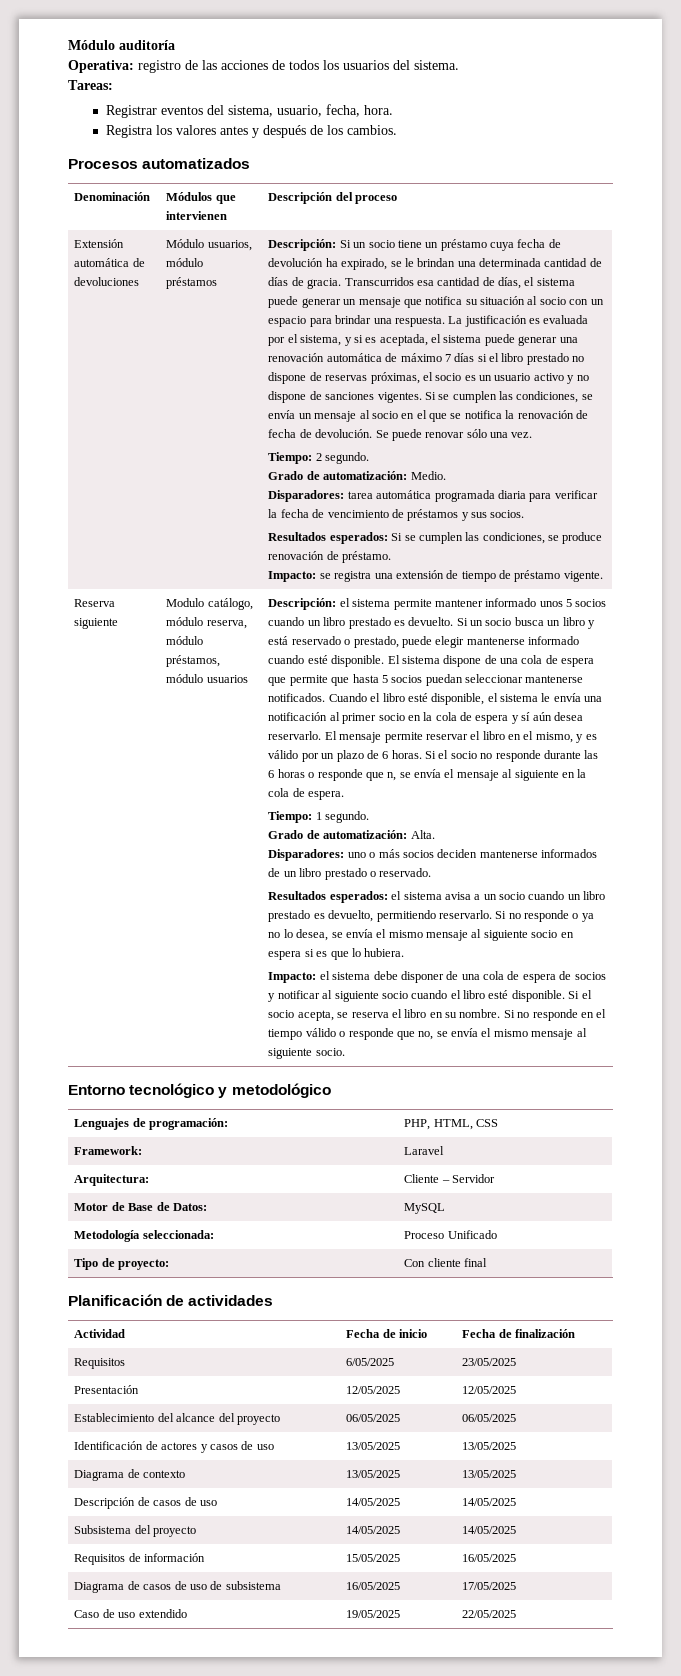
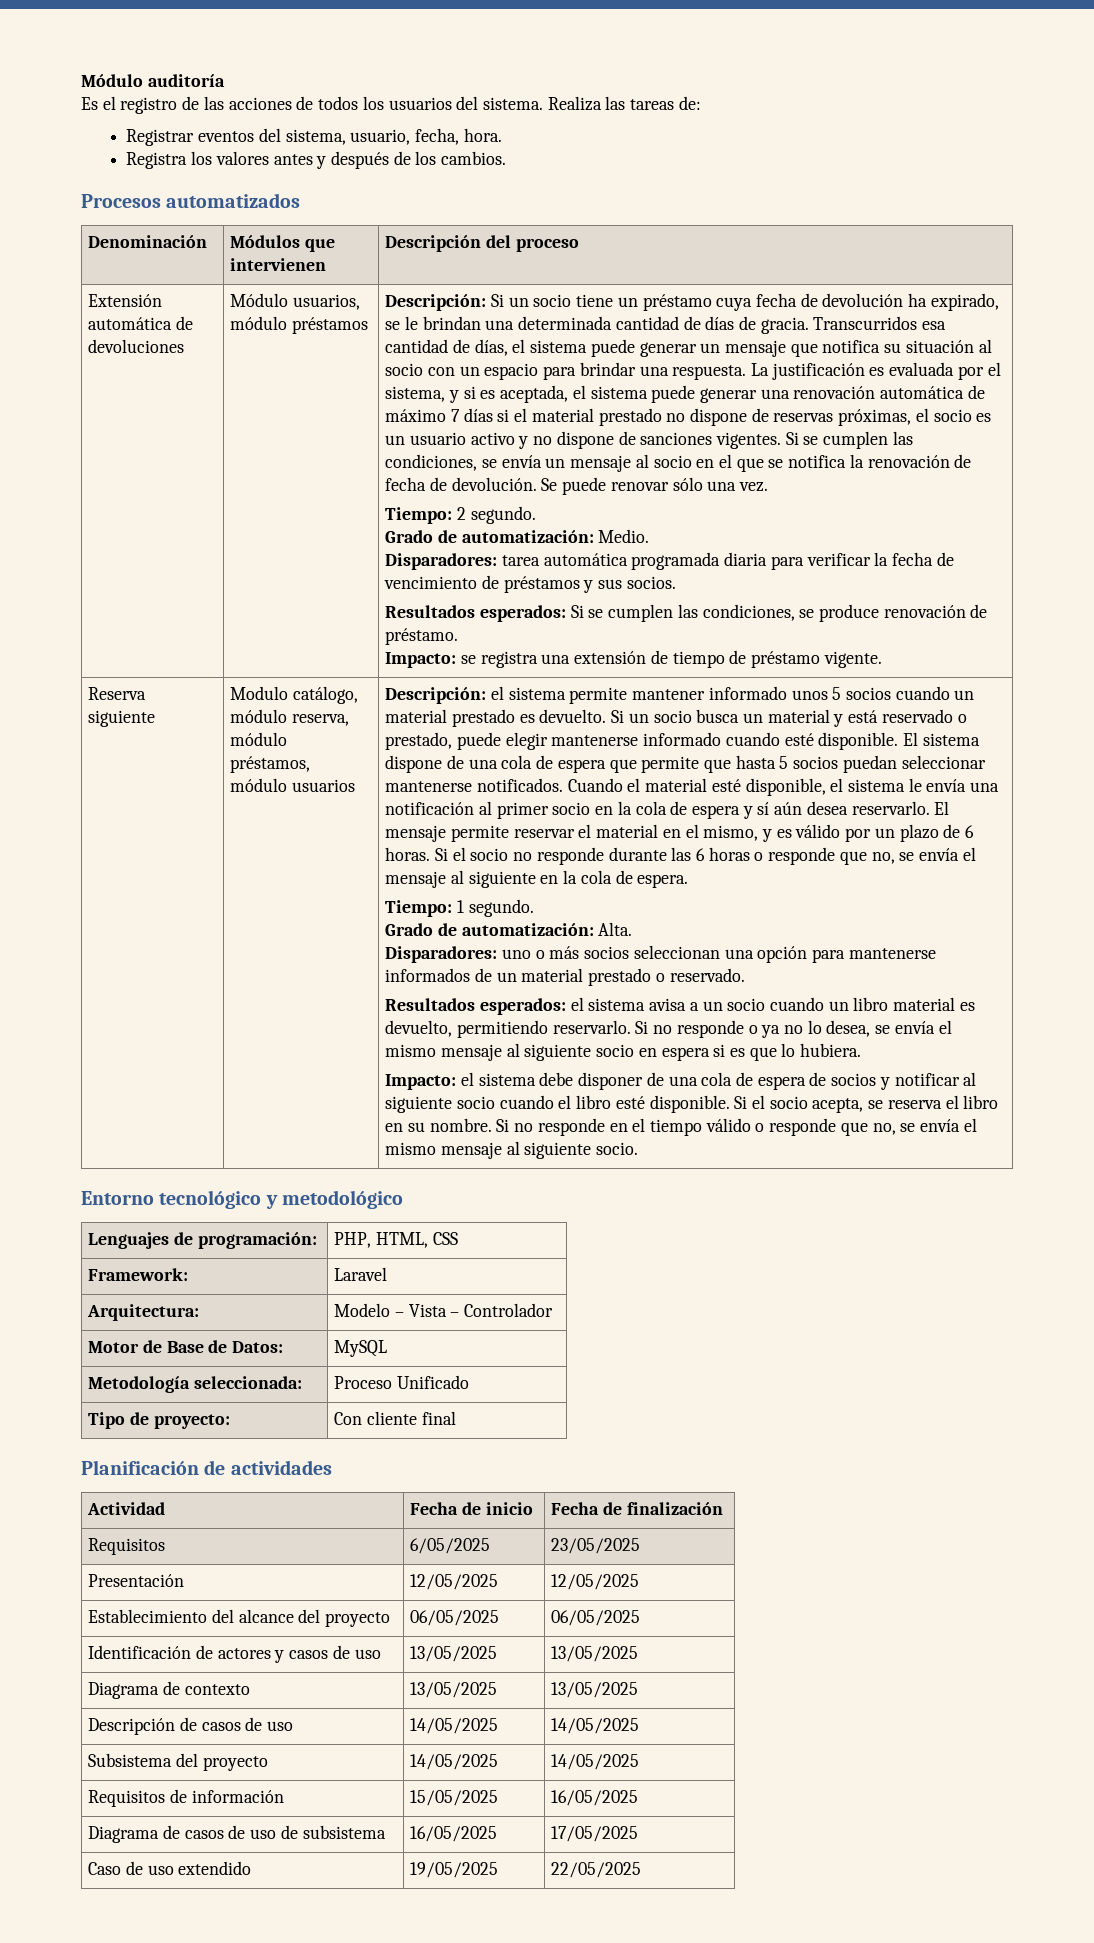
[68,60,134,73] Operativa: -> [81,96,116,110] Es el
[68,80,113,90] // Tareas: -> [547,96,701,111] Realiza las tareas de:
[501,353,524,362] libro -> [531,408,594,422] material
[323,617,346,626] libro -> [385,709,448,723] material
[562,617,585,626] libro -> [767,709,830,723] material
[382,693,405,702] libro -> [645,778,708,792] material
[482,731,505,740] libro -> [596,824,659,838] material
[387,772,397,781] n, -> [871,852,895,864] no,
[437,849,478,858] deciden -> [633,945,846,963] seleccionan una opción para
[299,868,322,877] libro -> [521,968,584,982] material
[268,910,311,922] prestado -> [893,997,956,1011] material
[404,1174,496,1183] Cliente – Servidor -> [334,1303,554,1317] Modelo – Vista – Controlador

